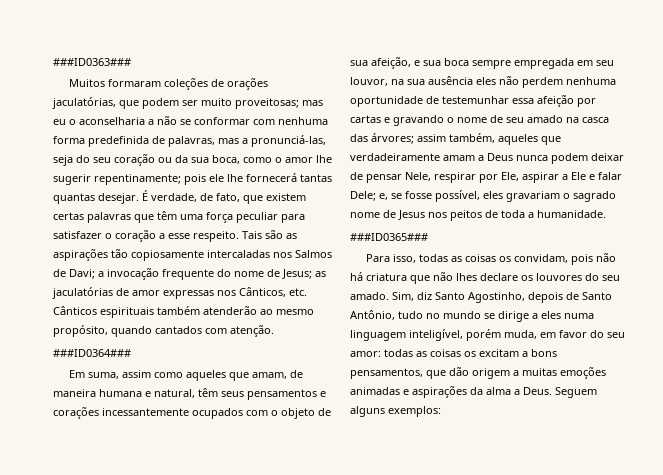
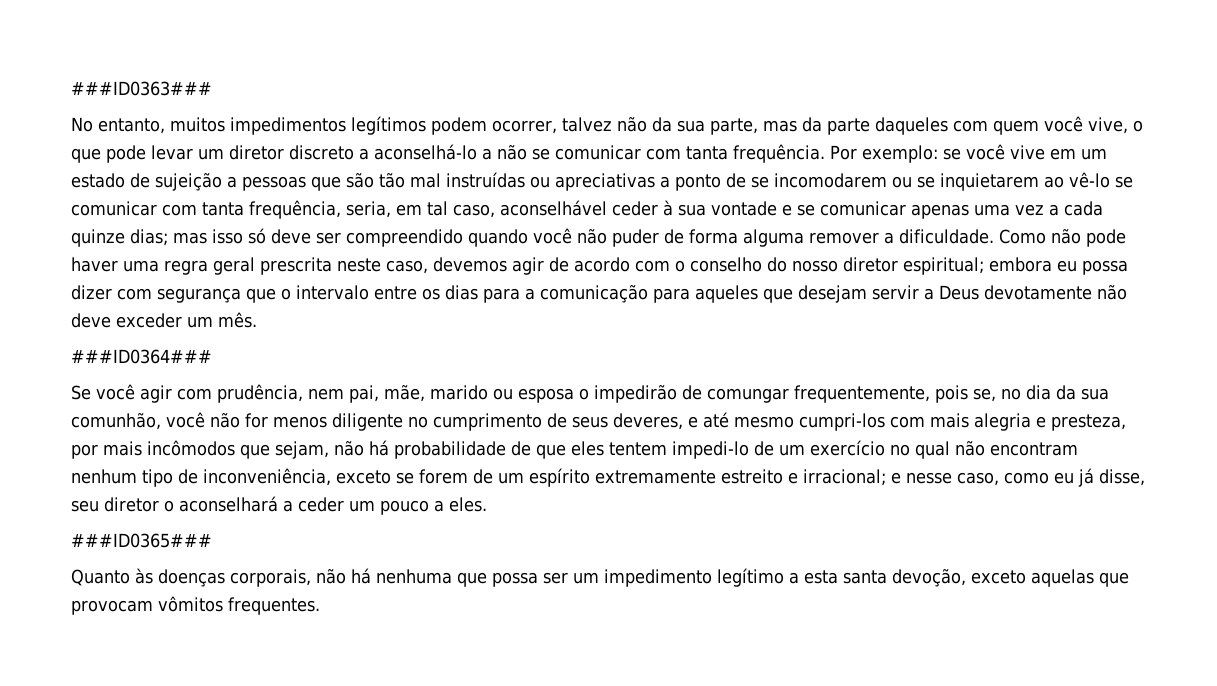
[68,78,268,90] [52,97,323,109] [53,116,328,125] [53,135,326,147] [53,154,332,166] [53,173,332,185] [53,190,306,204] [53,211,305,223] [53,230,297,242] [53,249,332,261] [53,268,326,280] [52,287,307,299] [53,306,314,318] [53,325,274,337] [53,349,131,357] [68,370,303,381] [53,388,326,400] [53,407,331,419] [350,57,614,69] [350,76,616,88] [350,95,596,107] [350,115,609,126] [350,133,561,145] [350,153,624,164] [350,172,622,183] [350,190,616,202] [350,210,606,221] [350,233,428,241] [365,253,616,265] [350,272,620,284] [350,292,612,303] [350,310,594,322] [350,329,625,341] [350,349,557,357] [350,367,606,379] [350,386,597,398] [350,406,441,417] Muitos formaram coleções de orações jaculatórias, que podem ser muito proveitosas; mas eu o aconselharia a não se conformar com nenhuma forma predefinida de palavras, mas a pronunciá-las, seja do seu coração ou da sua boca, como o amor lhe sugerir repentinamente; pois ele lhe fornecerá tantas quantas desejar. É verdade, de fato, que existem certas palavras que têm uma força peculiar para satisfazer o coração a esse respeito. Tais são as aspirações tão copiosamente intercaladas nos Salmos de Davi; a invocação frequente do nome de Jesus; as jaculatórias de amor expressas nos Cânticos, etc. Cânticos espirituais também atenderão ao mesmo propósito, quando cantados com atenção. // ###ID0364### // Em suma, assim como aqueles que amam, de maneira humana e natural, têm seus pensamentos e corações incessantemente ocupados com o objeto de sua afeição, e sua boca sempre empregada em seu louvor, na sua ausência eles não perdem nenhuma oportunidade de testemunhar essa afeição por cartas e gravando o nome de seu amado na casca das árvores; assim também, aqueles que verdadeiramente amam a Deus nunca podem deixar de pensar Nele, respirar por Ele, aspirar a Ele e falar Dele; e, se fosse possível, eles gravariam o sagrado nome de Jesus nos peitos de toda a humanidade. // ###ID0365### // Para isso, todas as coisas os convidam, pois não há criatura que não lhes declare os louvores do seu amado. Sim, diz Santo Agostinho, depois de Santo Antônio, tudo no mundo se dirige a eles numa linguagem inteligível, porém muda, em favor do seu amor: todas as coisas os excitam a bons pensamentos, que dão origem a muitas emoções animadas e aspirações da alma a Deus. Seguem alguns exemplos: -> [71,116,1143,135] [71,144,1107,163] [71,172,1133,191] [71,200,1103,219] [71,228,1126,247] [71,257,1128,275] [71,285,1127,303] [71,312,257,328] [71,349,212,364] [71,384,1109,403] [71,412,1126,431] [71,440,1078,459] [71,468,1145,487] [71,496,487,515] [71,533,212,548] [71,568,1129,587] [71,596,320,615] No entanto, muitos impedimentos legítimos podem ocorrer, talvez não da sua parte, mas da parte daqueles com quem você vive, o que pode levar um diretor discreto a aconselhá-lo a não se comunicar com tanta frequência. Por exemplo: se você vive em um estado de sujeição a pessoas que são tão mal instruídas ou apreciativas a ponto de se incomodarem ou se inquietarem ao vê-lo se comunicar com tanta frequência, seria, em tal caso, aconselhável ceder à sua vontade e se comunicar apenas uma vez a cada quinze dias; mas isso só deve ser compreendido quando você não puder de forma alguma remover a dificuldade. Como não pode haver uma regra geral prescrita neste caso, devemos agir de acordo com o conselho do nosso diretor espiritual; embora eu possa dizer com segurança que o intervalo entre os dias para a comunicação para aqueles que desejam servir a Deus devotamente não deve exceder um mês. // ###ID0364### // Se você agir com prudência, nem pai, mãe, marido ou esposa o impedirão de comungar frequentemente, pois se, no dia da sua comunhão, você não for menos diligente no cumprimento de seus deveres, e até mesmo cumpri-los com mais alegria e presteza, por mais incômodos que sejam, não há probabilidade de que eles tentem impedi-lo de um exercício no qual não encontram nenhum tipo de inconveniência, exceto se forem de um espírito extremamente estreito e irracional; e nesse caso, como eu já disse, seu diretor o aconselhará a ceder um pouco a eles. // ###ID0365### // Quanto às doenças corporais, não há nenhuma que possa ser um impedimento legítimo a esta santa devoção, exceto aquelas que provocam vômitos frequentes.

